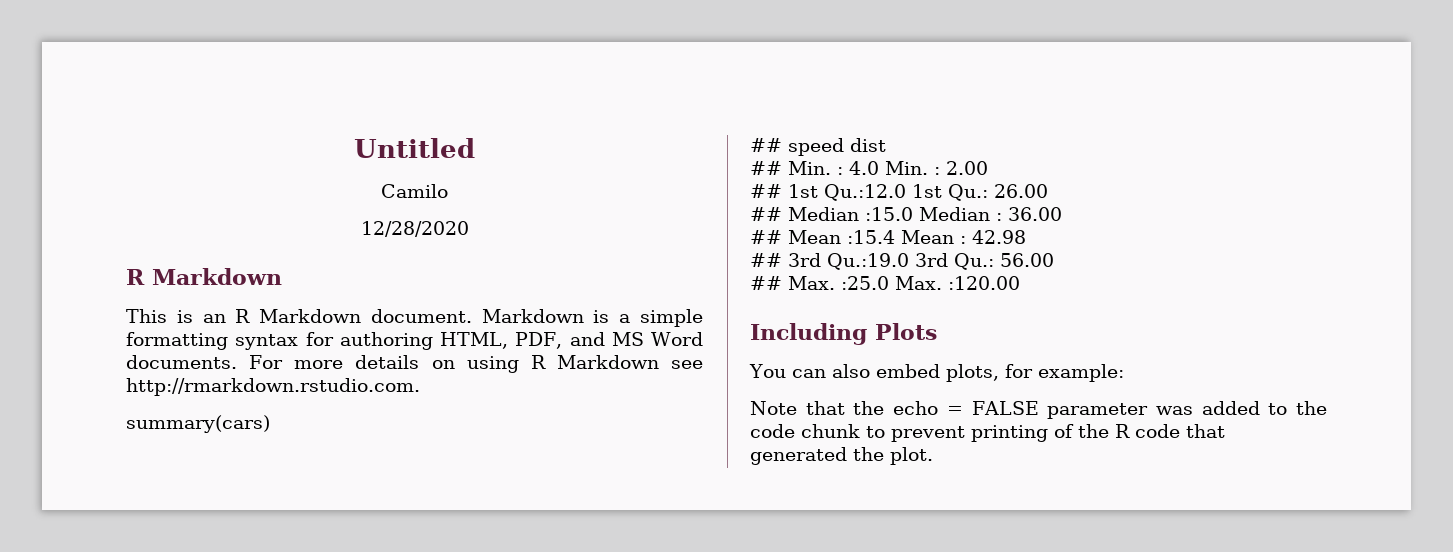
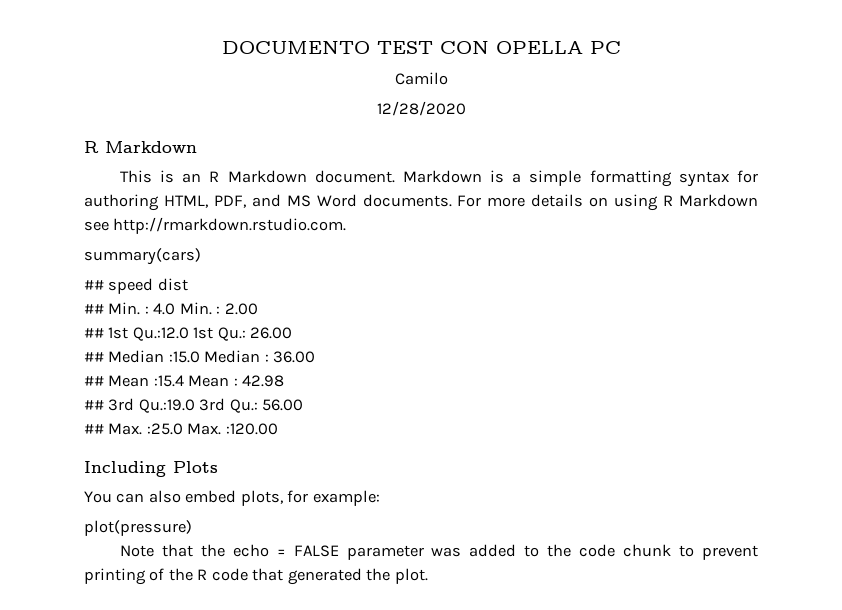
[354,138,475,158] Untitled -> [221,41,621,54] DOCUMENTO TEST CON OPELLA PC
(1124, 373) none -> [84,520,192,536] // plot(pressure)

